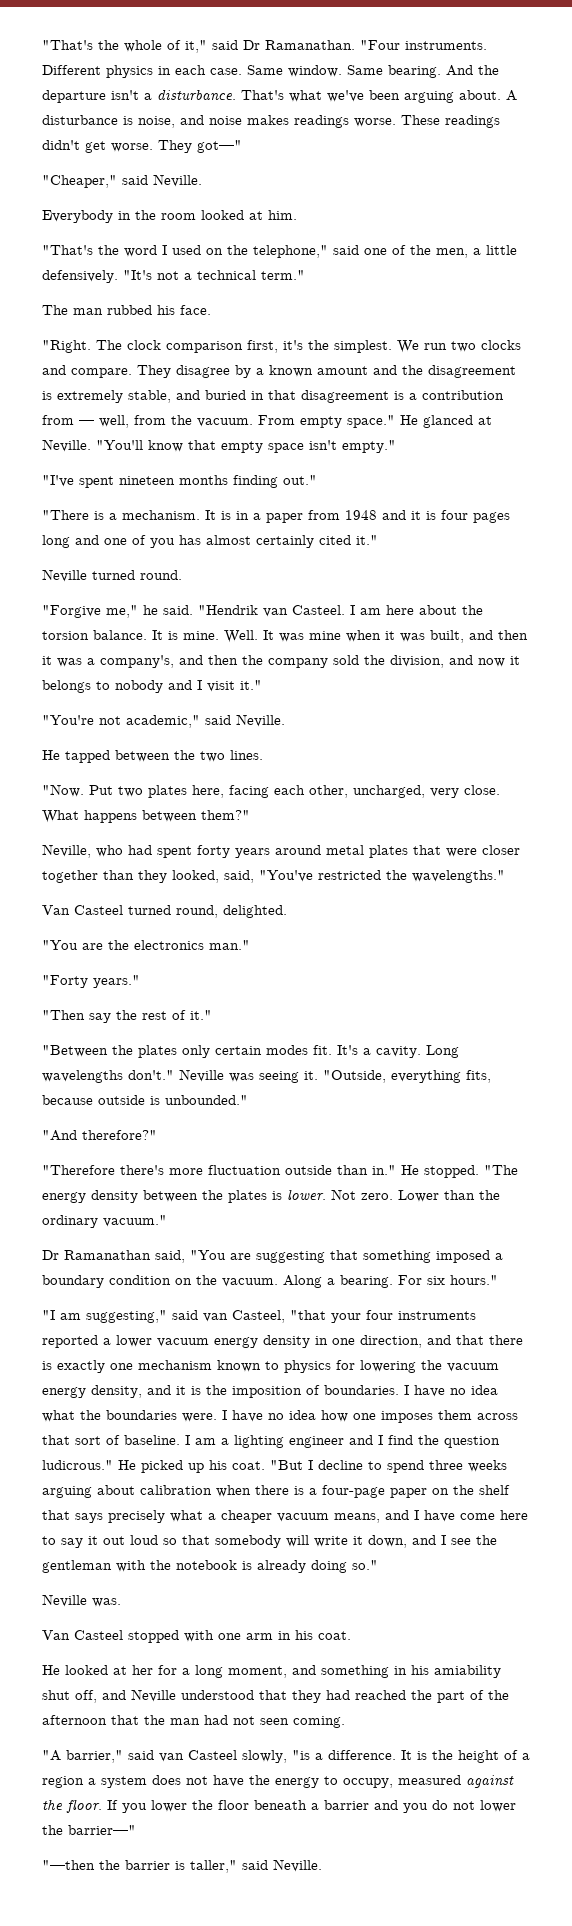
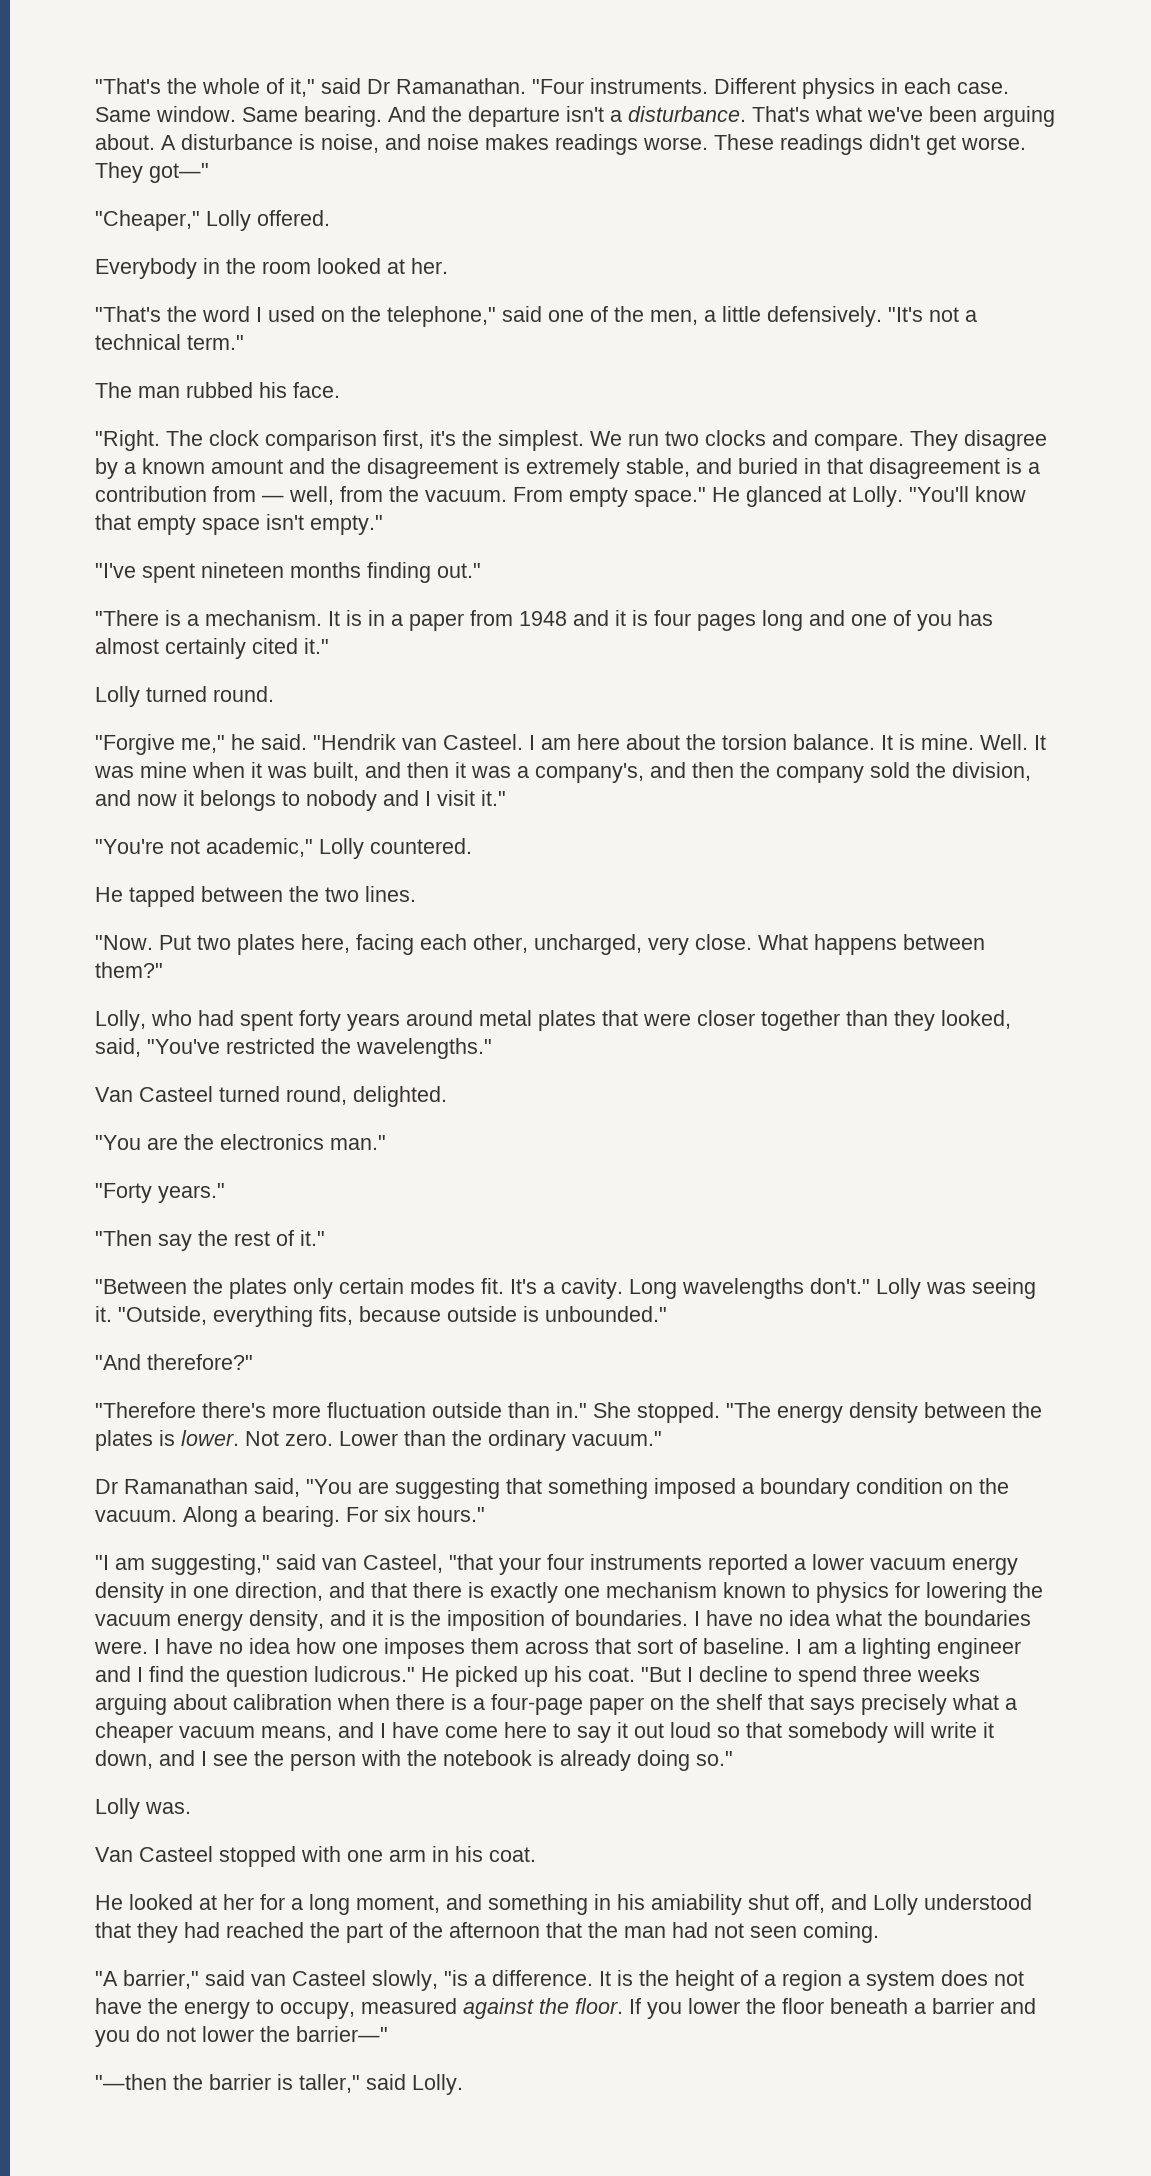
[122,174,202,187] said Neville. -> [206,210,330,231] Lolly offered.
[268,210,297,220] him. -> [411,258,448,274] her.
[42,439,91,452] Neville. -> [852,486,903,507] Lolly.
[42,569,87,582] Neville -> [95,686,140,707] Lolly
[205,714,285,727] said Neville. -> [319,838,472,859] Lolly countered.
[42,844,91,858] Neville, -> [95,1010,146,1031] Lolly,
[179,1069,224,1082] Neville -> [876,1278,921,1299] Lolly
[401,1165,419,1175] He -> [593,1402,631,1418] She
[42,1560,112,1573] gentleman -> [290,1753,356,1771] person
[42,1594,87,1607] Neville -> [95,1798,140,1819] Lolly
[131,1689,176,1702] Neville -> [873,1894,918,1915] Lolly
[273,1859,322,1872] Neville. -> [412,2074,463,2095] Lolly.

